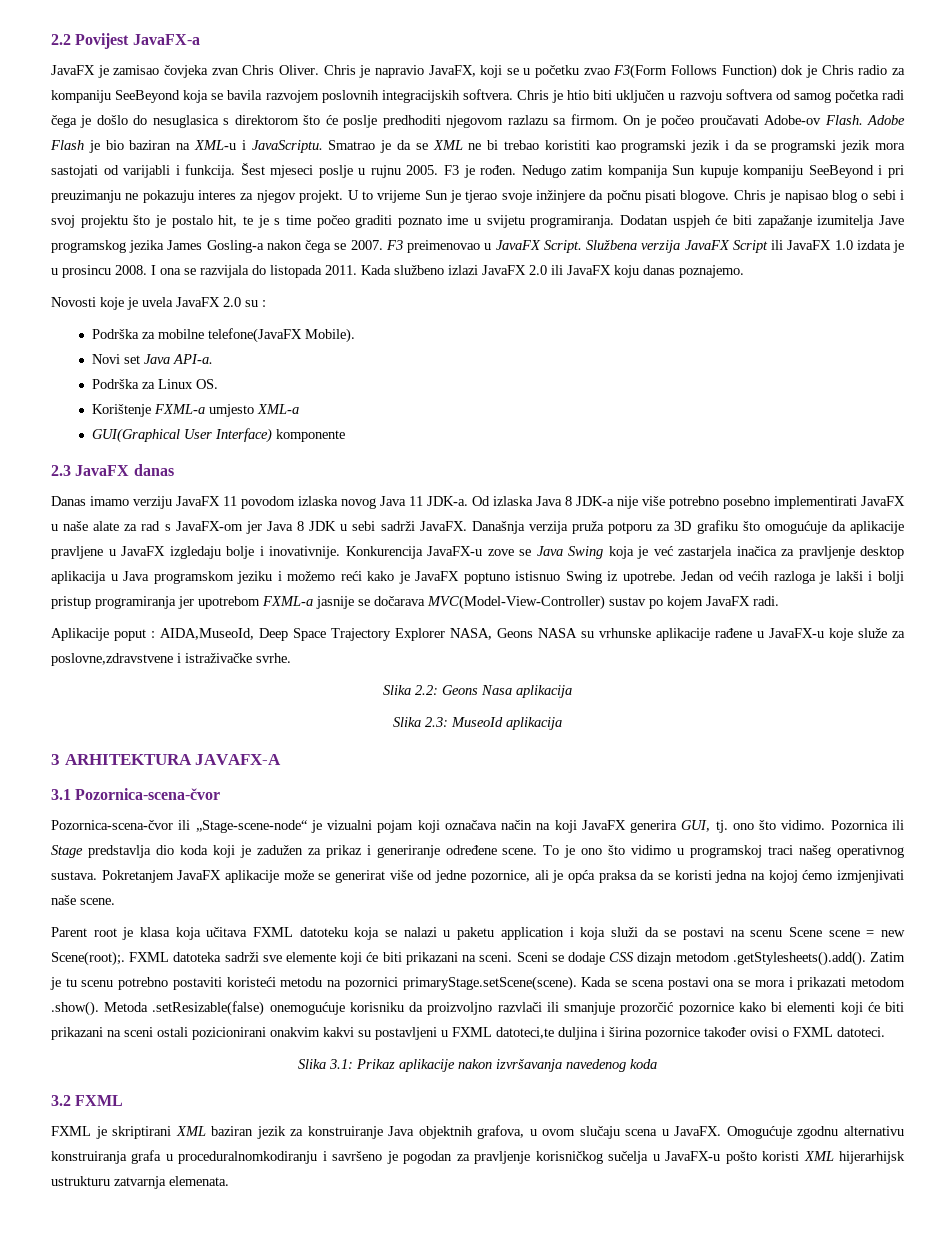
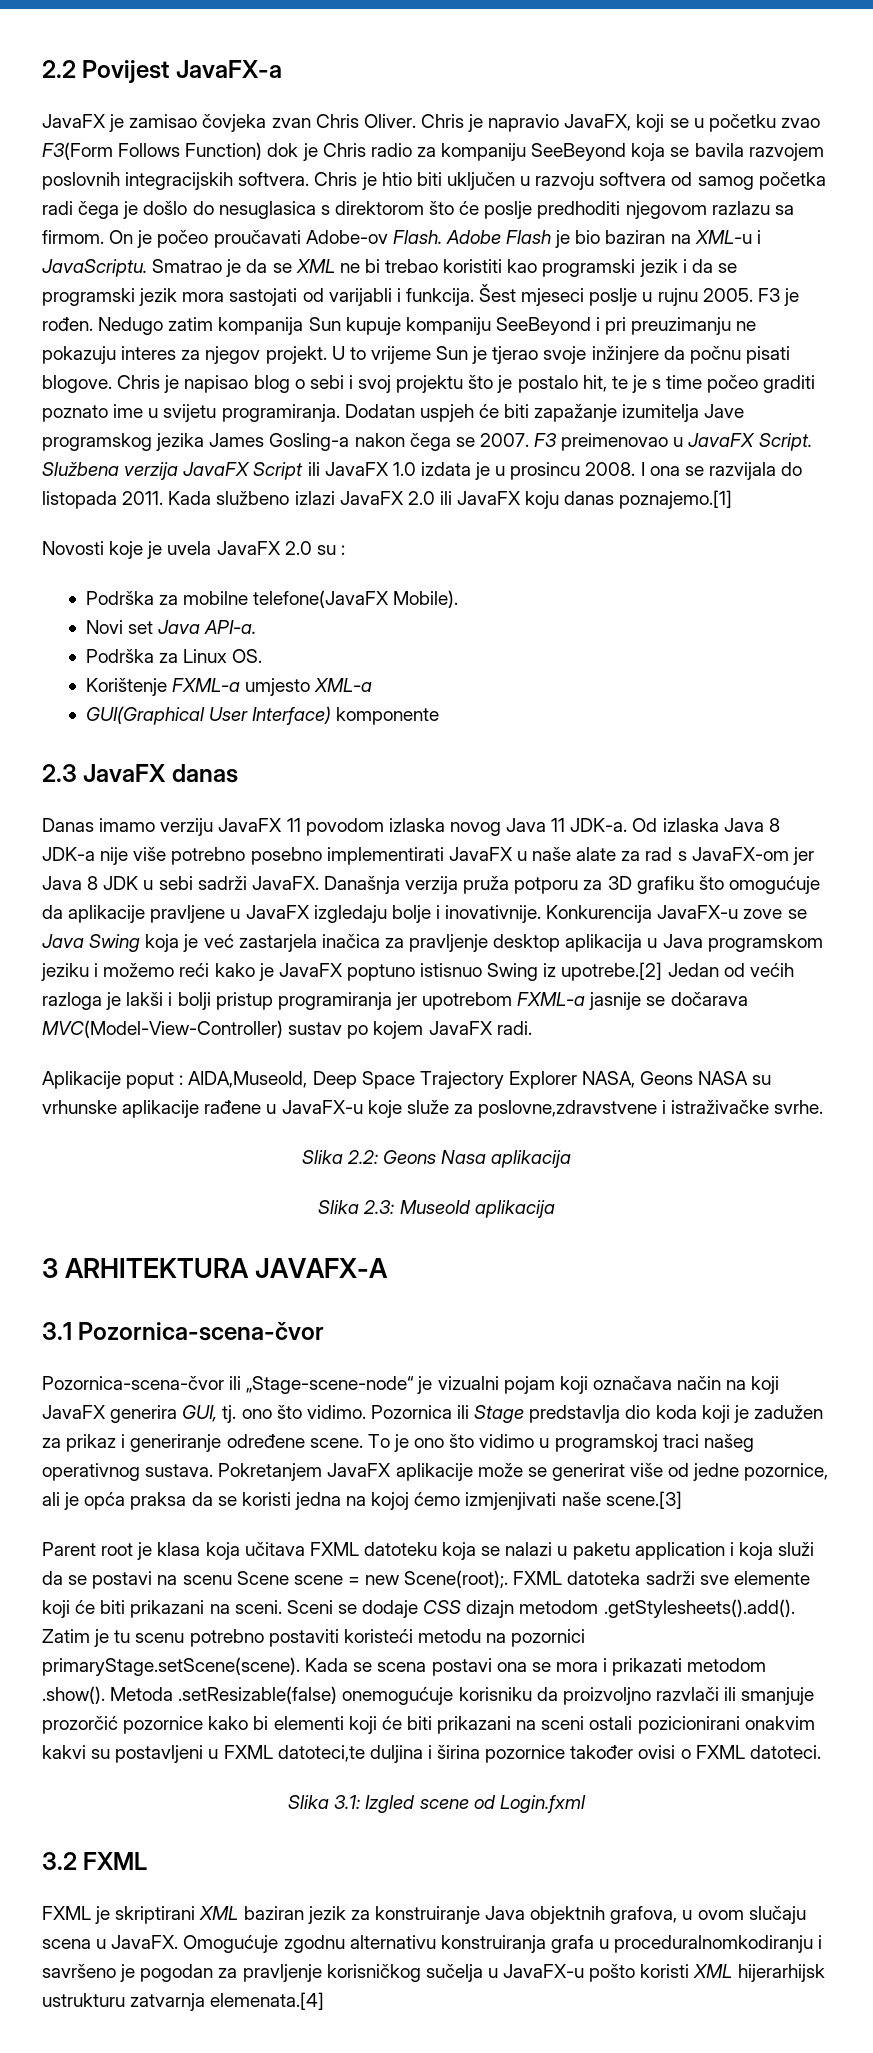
[679,265,744,278] poznajemo. -> [619,490,733,509] poznajemo.[1]
[622,571,676,584] upotrebe. -> [561,962,663,981] upotrebe.[2]
[80,898,115,905] scene. -> [605,1491,682,1509] scene.[3]
[356,1059,657,1072] Prikaz aplikacije nakon izvršavanja navedenog koda -> [365,1795,586,1813] Izgled scene od Login.fxml
[169,1176,229,1186] elemenata. -> [210,1992,325,2010] elemenata.[4]

